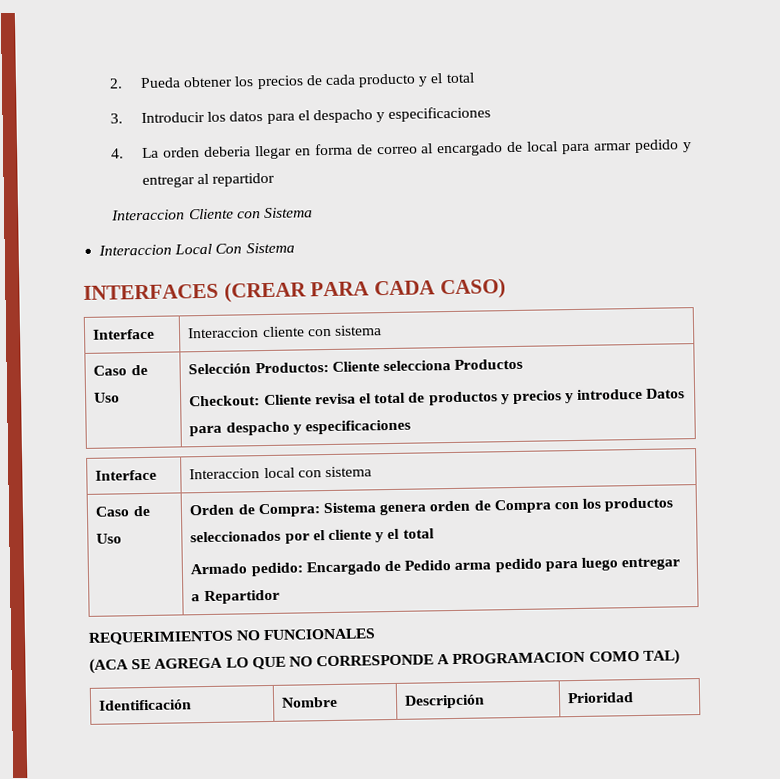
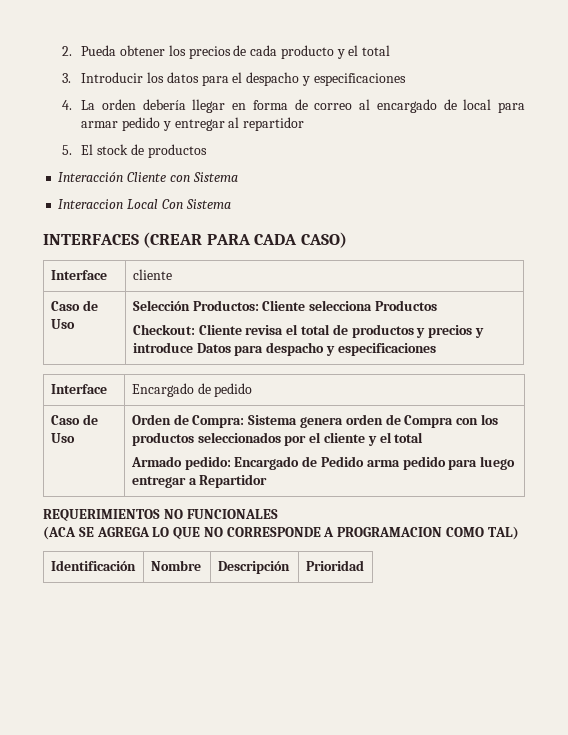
[203,146,251,158] deberia -> [142,99,186,110] debería
[111,209,186,221] Interaccion -> [62,144,207,158] [58,172,124,182] 5. El stock de productos // Interacción
[187,325,383,339] Interaccion cliente con sistema -> [132,269,172,280] cliente
[189,466,373,480] Interaccion local con sistema -> [131,383,253,397] Encargado de pedido

